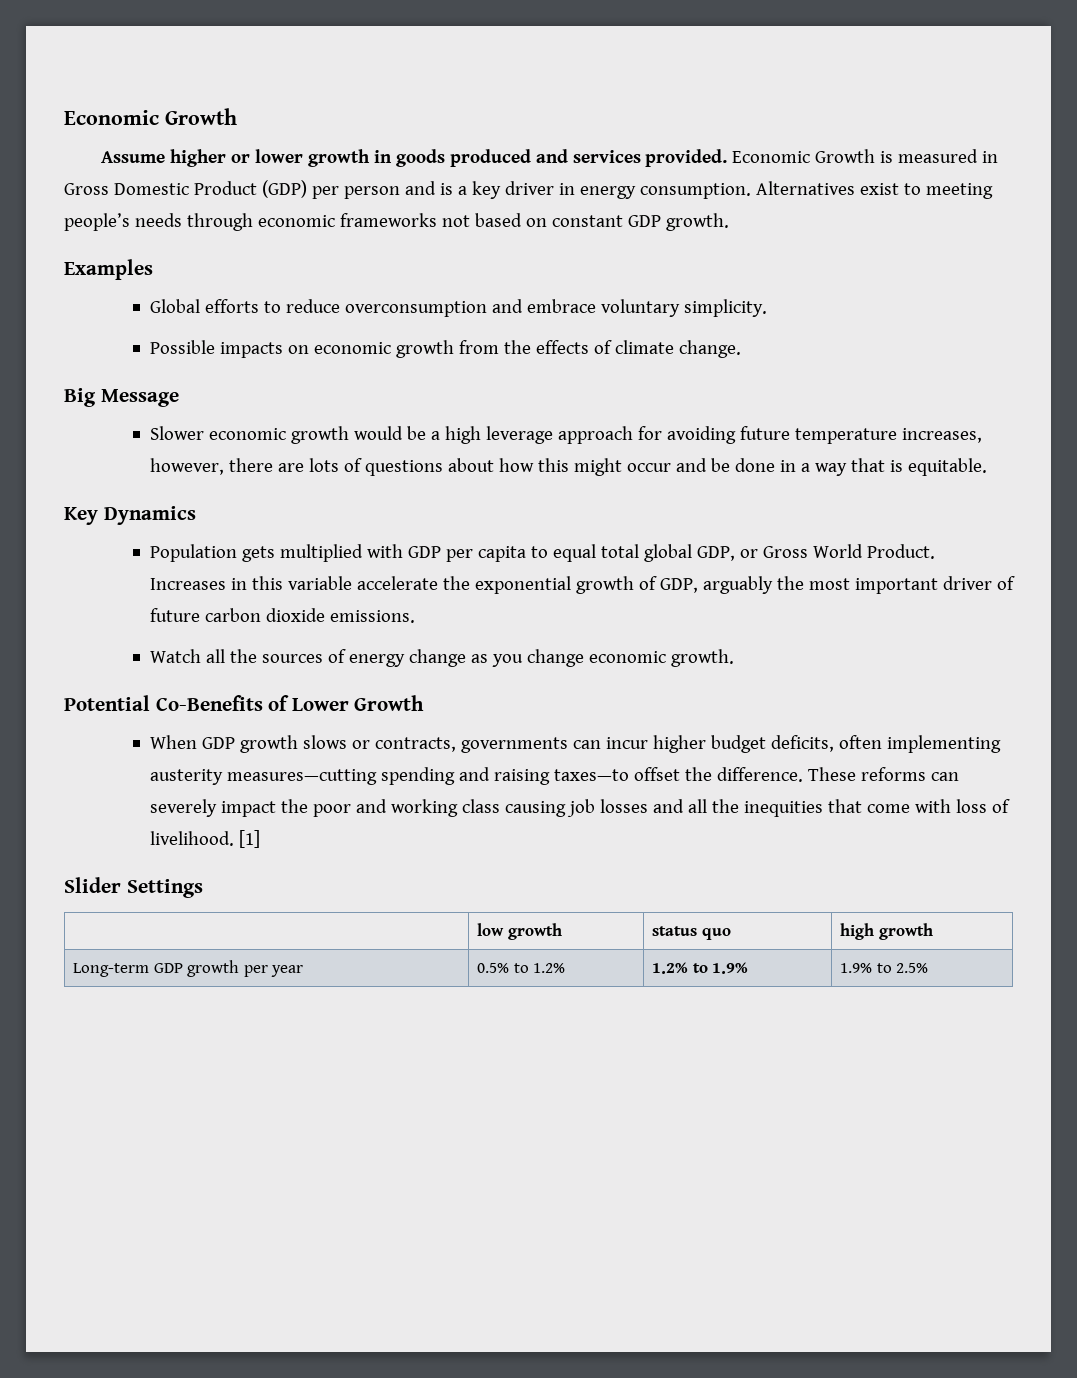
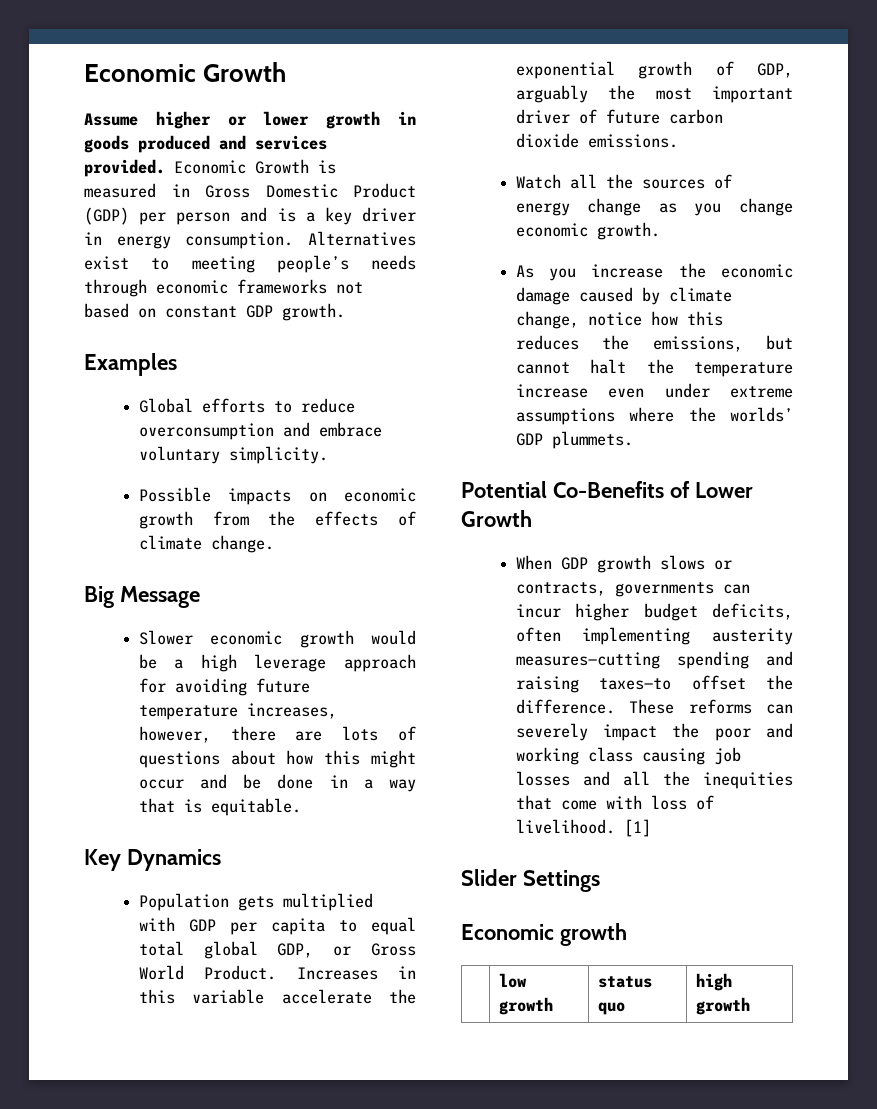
(734, 658) none -> [515,263,793,281] [515,287,732,305] [515,311,723,329] [515,335,793,352] [515,359,793,377] [515,383,793,398] [515,407,793,425] [515,431,633,449] // As you increase the economic damage caused by climate change, notice how this reduces the emissions, but cannot halt the temperature increase even under extreme assumptions where the worlds’ GDP plummets.
(203, 888) none -> [461,923,627,946] // Economic growth
[73,960,304,977] [477,963,566,973] [652,962,749,974] [840,963,929,973] // Long-term GDP growth per year | 0.5% to 1.2% | 1.2% to 1.9% | 1.9% to 2.5% -> (751, 1006) none

